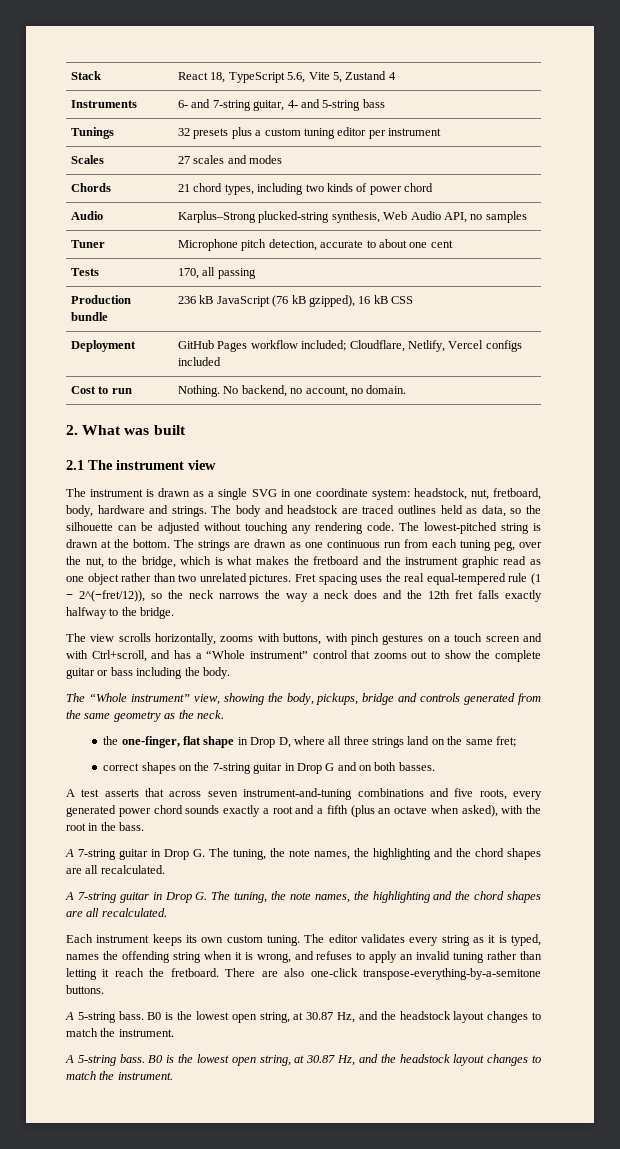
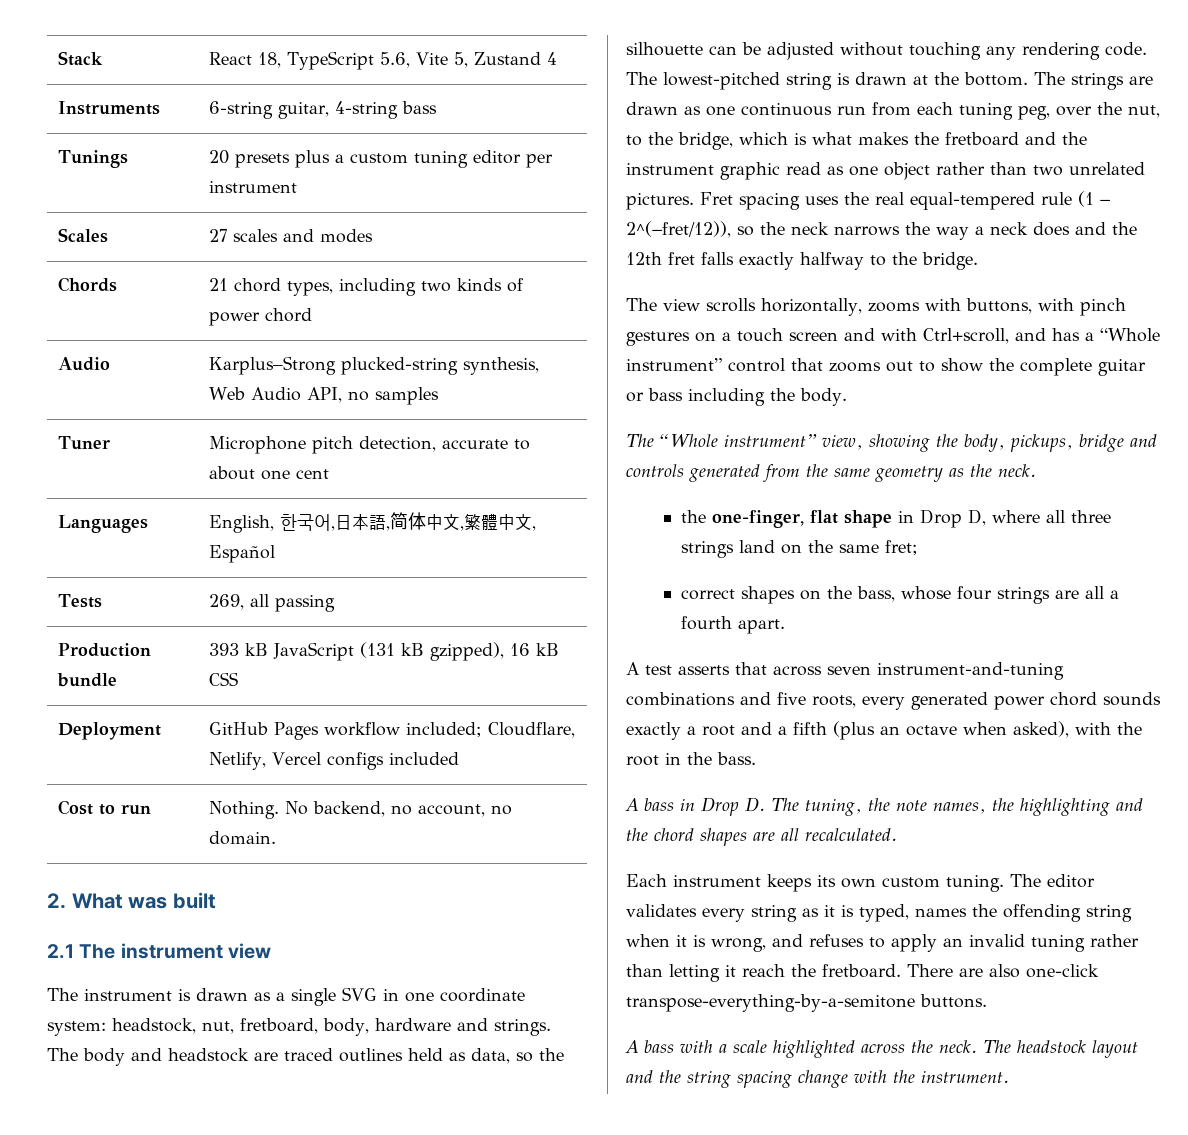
[178,99,361,111] 6- and 7-string guitar, 4- and 5-string -> [208,101,398,119] 6-string guitar, 4-string
[178,128,191,136] 32 -> [208,150,229,164] 20
(453, 244) none -> [57,515,148,533] [208,512,536,533] [208,545,275,563] // Languages | English, 한국어,日本語,简体中文,繁體中文, Español
[178,268,200,279] 170, -> [208,594,244,610] 269,
[178,296,197,304] 236 -> [208,643,239,656] 393
[272,295,289,307] (76 -> [359,642,395,658] (131
[212,762,435,774] 7-string guitar in Drop G and on both basses. -> [856,586,1119,604] [680,616,785,634] bass, whose four strings are all a fourth apart.
[78,848,541,860] [66,865,165,874] [65,892,208,903] 7-string guitar in Drop G. The tuning, the note names, the highlighting and the chord shapes are all recalculated. // A 7-string guitar in Drop G. -> [644,797,765,816] bass in Drop D.
[77,1011,541,1023] [66,1028,174,1037] [65,1054,541,1066] [66,1071,96,1080] 5-string bass. B0 is the lowest open string, at 30.87 Hz, and the headstock layout changes to match the instrument. // A 5-string bass. B0 is the lowest open string, at 30.87 Hz, and the headstock layout changes to match -> [644,1040,1138,1058] [626,1070,887,1088] bass with a scale highlighted across the neck. The headstock layout and the string spacing change with

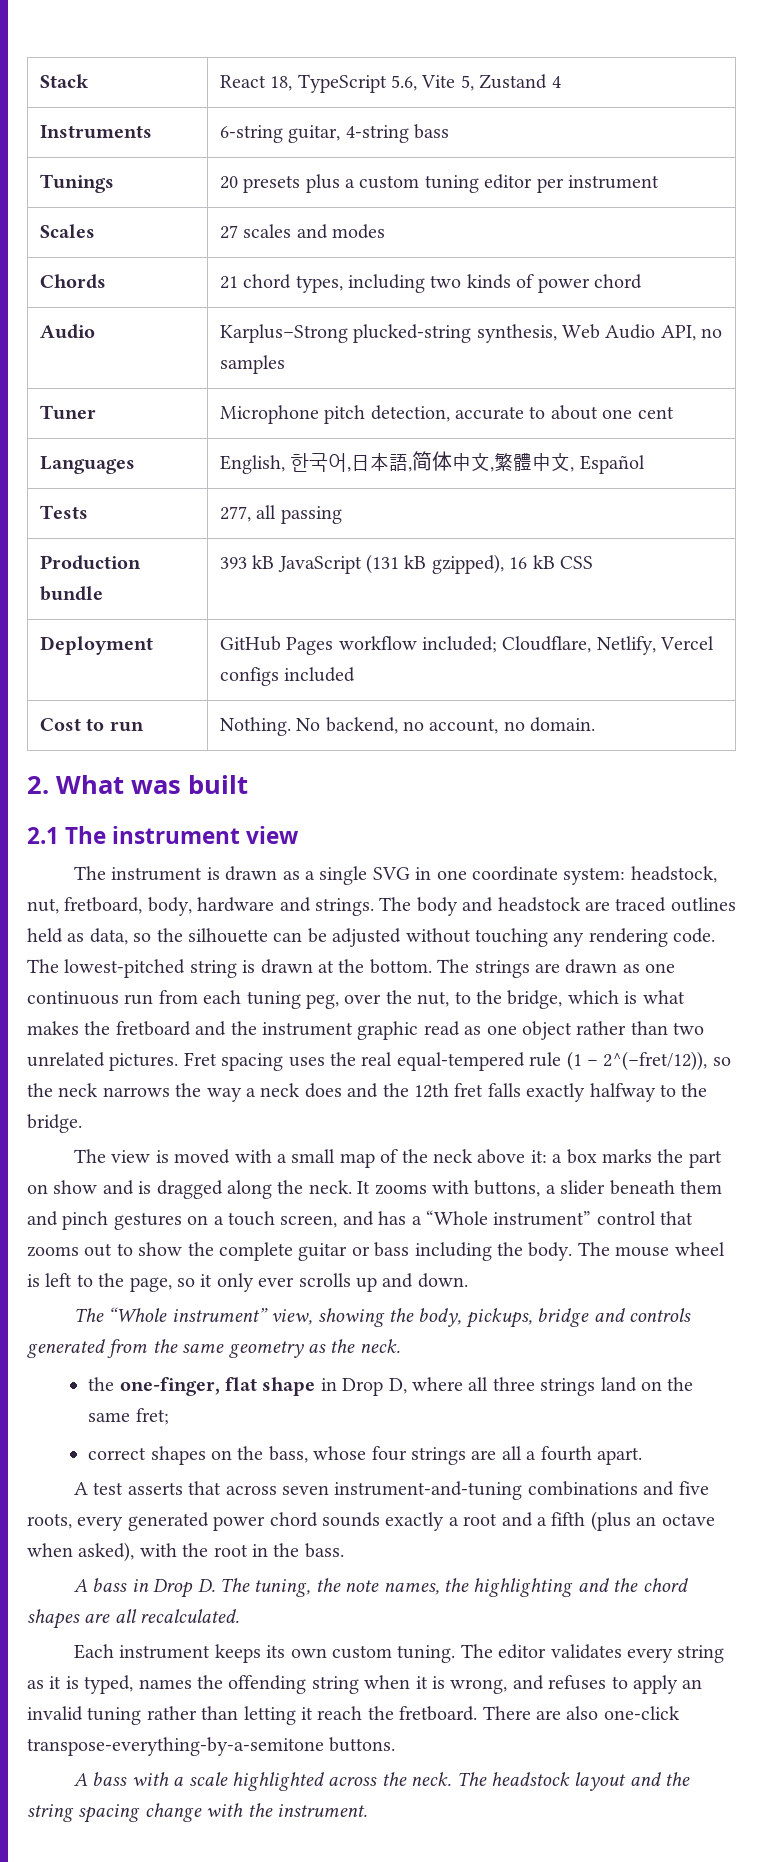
[208,594,244,610] 269, -> [219,506,251,522] 277,
[706,298,1074,316] scrolls horizontally, zooms with buttons, with -> [155,1149,722,1168] [27,1180,722,1199] [27,1211,58,1226] is moved with a small map of the neck above it: a box marks the part on show and is dragged along the neck. It zooms with buttons, a slider beneath them and
[789,328,1009,344] screen and with Ctrl+scroll, -> [280,1215,338,1228] screen,
(847, 397) none -> [577,1242,725,1257] [27,1273,468,1292] The mouse wheel is left to the page, so it only ever scrolls up and down.

